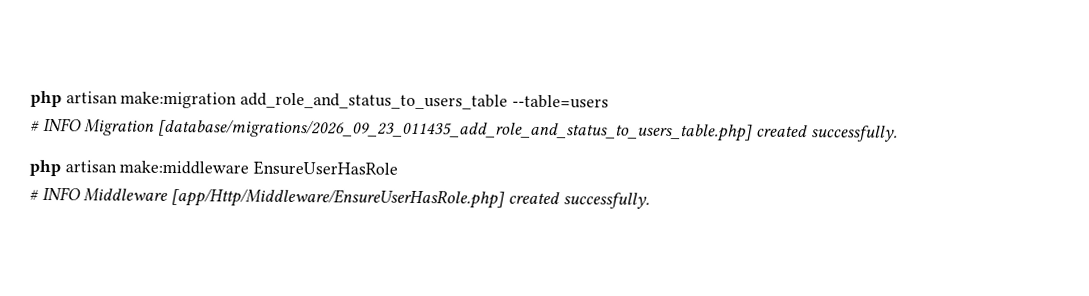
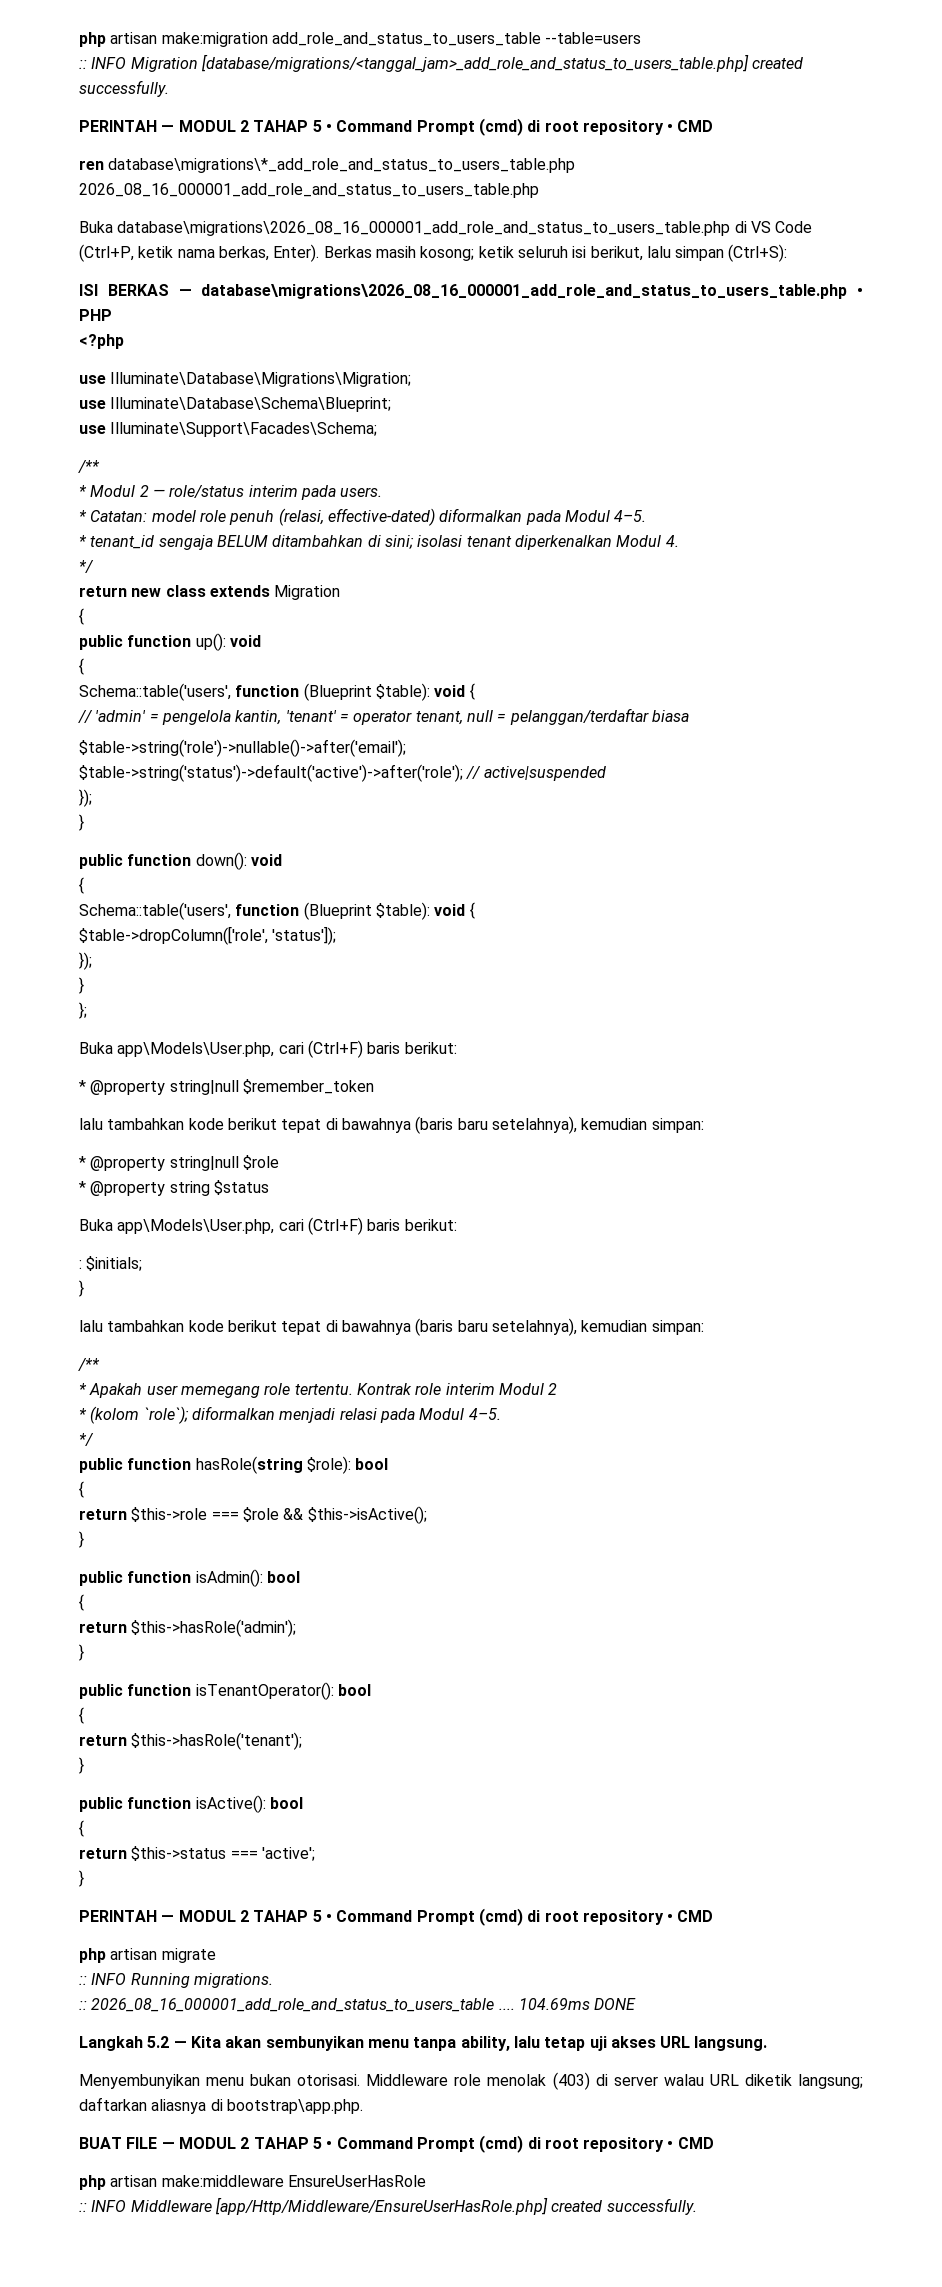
[30,120,40,131] # -> [79,60,87,69] ::
[158,118,898,142] [database/migrations/2026_09_23_011435_add_role_and_status_to_users_table.php] created successfully. -> [200,54,804,72] [79,80,169,97] [79,118,714,136] [79,158,576,173] [79,183,539,198] [79,221,813,236] [79,244,788,262] [79,284,863,299] [79,309,112,321] [79,334,124,349] [79,372,412,387] [79,397,392,412] [79,422,378,437] [78,460,100,473] [79,485,383,500] [79,508,647,526] [79,535,679,550] [79,560,94,573] [79,585,341,600] [79,608,84,625] [79,633,261,651] [79,658,84,675] [79,683,475,701] [78,708,689,725] [79,739,406,757] [79,764,606,782] [79,789,92,807] [79,814,84,831] [79,852,282,870] [79,877,84,894] [79,902,475,920] [79,926,337,945] [79,952,92,970] [79,977,84,994] [79,1002,87,1019] [79,1040,457,1058] [79,1079,374,1095] [79,1116,704,1134] [79,1155,279,1171] [79,1180,269,1196] [79,1217,457,1235] [79,1256,143,1271] [79,1280,84,1297] [79,1318,704,1336] [78,1358,100,1371] [79,1383,558,1398] [79,1406,501,1424] [79,1433,94,1446] [79,1456,389,1474] [79,1481,84,1498] [79,1506,427,1524] [79,1531,84,1548] [79,1569,300,1587] [79,1594,84,1611] [79,1619,297,1637] [79,1644,84,1661] [79,1682,371,1700] [79,1707,84,1724] [79,1732,303,1750] [79,1757,84,1774] [79,1795,303,1813] [79,1820,84,1837] [79,1846,315,1861] [79,1870,84,1887] [79,1908,714,1926] [79,1948,216,1963] [79,1973,273,1988] [79,1998,637,2012] [79,2036,768,2051] [79,2072,864,2090] [79,2097,363,2114] [79,2135,714,2153] [database/migrations/<tanggal_jam>_add_role_and_status_to_users_table.php] created successfully. // PERINTAH — MODUL 2 TAHAP 5 • Command Prompt (cmd) di root repository • CMD // ren database\migrations\*_add_role_and_status_to_users_table.php 2026_08_16_000001_add_role_and_status_to_users_table.php // Buka database\migrations\2026_08_16_000001_add_role_and_status_to_users_table.php di VS Code (Ctrl+P, ketik nama berkas, Enter). Berkas masih kosong; ketik seluruh isi berikut, lalu simpan (Ctrl+S): // ISI BERKAS — database\migrations\2026_08_16_000001_add_role_and_status_to_users_table.php • PHP // <?php // use Illuminate\Database\Migrations\Migration; // use Illuminate\Database\Schema\Blueprint; // use Illuminate\Support\Facades\Schema; // /** // * Modul 2 — role/status interim pada users. // * Catatan: model role penuh (relasi, effective-dated) diformalkan pada Modul 4–5. // * tenant_id sengaja BELUM ditambahkan di sini; isolasi tenant diperkenalkan Modul 4. // */ // return new class extends Migration // { // public function up(): void // { // Schema::table('users', function (Blueprint $table): void { // // 'admin' = pengelola kantin, 'tenant' = operator tenant, null = pelanggan/terdaftar biasa // $table->string('role')->nullable()->after('email'); // $table->string('status')->default('active')->after('role'); // active|suspended // }); // } // public function down(): void // { // Schema::table('users', function (Blueprint $table): void { // $table->dropColumn(['role', 'status']); // }); // } // }; // Buka app\Models\User.php, cari (Ctrl+F) baris berikut: // * @property string|null $remember_token // lalu tambahkan kode berikut tepat di bawahnya (baris baru setelahnya), kemudian simpan: // * @property string|null $role // * @property string $status // Buka app\Models\User.php, cari (Ctrl+F) baris berikut: // : $initials; // } // lalu tambahkan kode berikut tepat di bawahnya (baris baru setelahnya), kemudian simpan: // /** // * Apakah user memegang role tertentu. Kontrak role interim Modul 2 // * (kolom `role`); diformalkan menjadi relasi pada Modul 4–5. // */ // public function hasRole(string $role): bool // { // return $this->role === $role && $this->isActive(); // } // public function isAdmin(): bool // { // return $this->hasRole('admin'); // } // public function isTenantOperator(): bool // { // return $this->hasRole('tenant'); // } // public function isActive(): bool // { // return $this->status === 'active'; // } // PERINTAH — MODUL 2 TAHAP 5 • Command Prompt (cmd) di root repository • CMD // php artisan migrate // :: INFO Running migrations. // :: 2026_08_16_000001_add_role_and_status_to_users_table .... 104.69ms DONE // Langkah 5.2 — Kita akan sembunyikan menu tanpa ability, lalu tetap uji akses URL langsung. // Menyembunyikan menu bukan otorisasi. Middleware role menolak (403) di server walau URL diketik langsung; daftarkan aliasnya di bootstrap\app.php. // BUAT FILE — MODUL 2 TAHAP 5 • Command Prompt (cmd) di root repository • CMD
[29,189,39,200] # -> [79,2203,87,2212] ::

